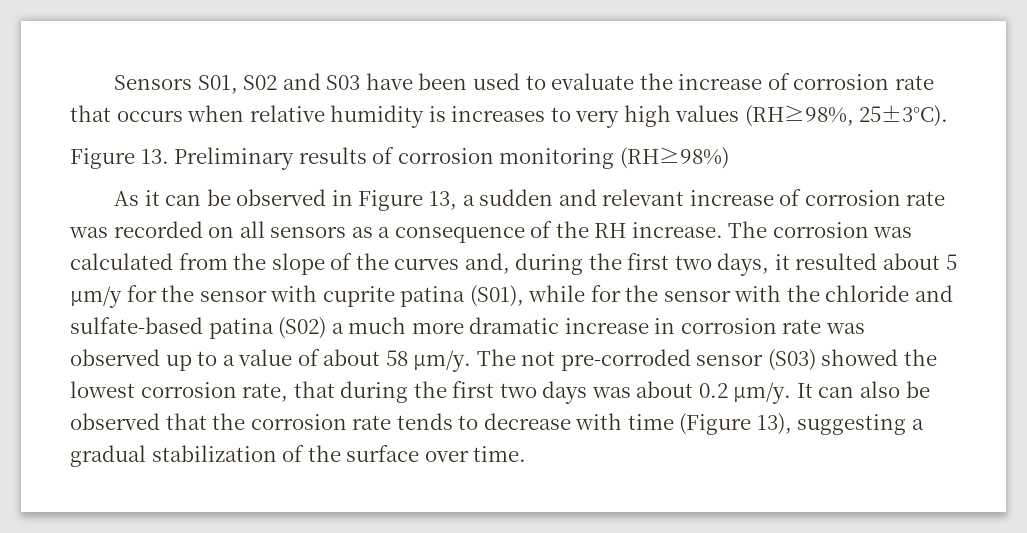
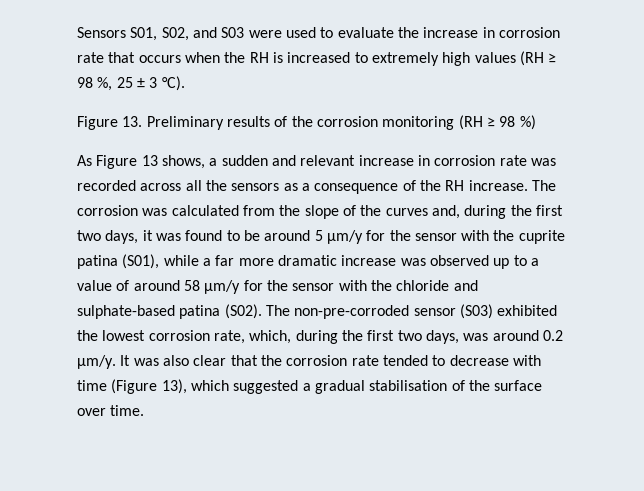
[243,75,278,90] S02 -> [161,27,189,41] S02,
[365,73,468,90] have been -> [248,30,282,38] were
[767,73,790,90] of -> [482,27,495,38] in
[249,105,949,128] relative humidity is increases to very high values (RH≥98%, 25±3°C). -> [224,51,557,66] [77,76,185,91] the RH is increased to extremely high values (RH ≥ 98 %, 25 ± 3 °C).
(395, 155) none -> [291,116,313,127] the
[619,147,729,169] [114,189,457,211] (RH≥98%) // As it can be observed in Figure 13, -> [458,115,536,130] [77,155,205,169] (RH ≥ 98 %) // As Figure 13 shows,
[779,189,802,206] of -> [417,155,430,166] in
[208,221,265,238] on all -> [140,180,227,191] across all the
[795,253,941,270] resulted about -> [155,230,311,241] was found to be around
(318, 293) none -> [493,230,515,241] the
(586, 293) none -> [202,255,539,269] [77,280,241,294] a far more dramatic increase was observed up to a value of around 58 μm/y
[70,317,865,339] [70,349,691,372] sulfate-based patina (S02) a much more dramatic increase in corrosion rate was observed up to a value of about 58 μm/y. The not pre-corroded -> [77,304,410,319] sulphate-based patina (S02). The non-pre-corroded
[821,349,899,366] showed -> [497,305,558,316] exhibited
[293,381,930,404] [70,413,160,430] that during the first two days was about 0.2 μm/y. It can also be observed -> [249,330,563,344] [77,355,227,369] which, during the first two days, was around 0.2 μm/y. It was also clear
[396,413,453,430] tends -> [382,355,428,366] tended
[797,414,907,435] suggesting -> [190,380,299,394] which suggested
[151,445,277,462] stabilization -> [369,380,448,391] stabilisation

